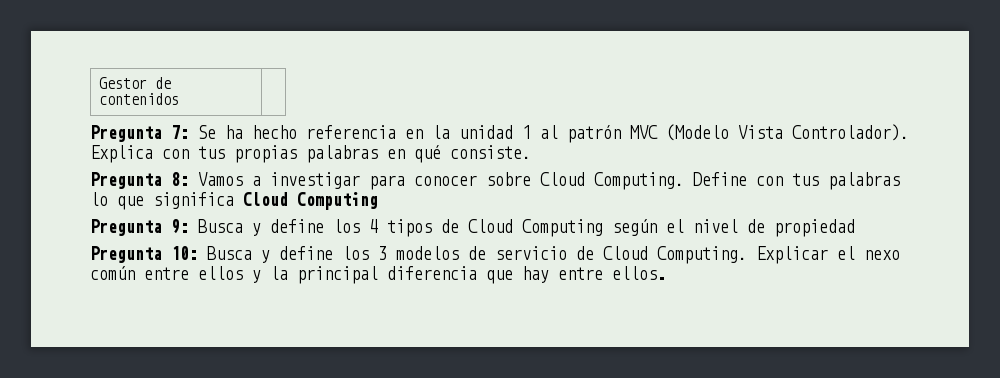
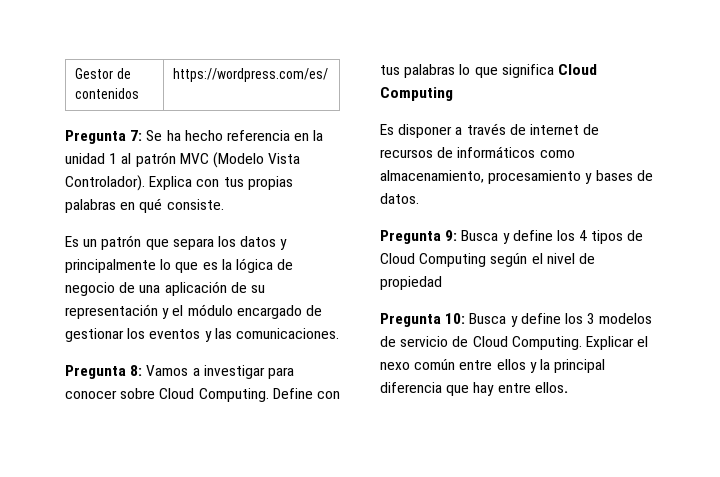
(179, 99) none -> [172,68,328,82] https://wordpress.com/es/
(531, 152) none -> [65,235,288,250] [65,258,294,273] [65,281,265,296] [65,304,322,319] [65,328,339,342] // Es un patrón que separa los datos y principalmente lo que es la lógica de negocio de una aplicación de su representación y el módulo encargado de gestionar los eventos y las comunicaciones.
(378, 201) none -> [380,123,600,138] [380,146,575,158] [380,170,653,184] [380,193,419,204] // Es disponer a través de internet de recursos de informáticos como almacenamiento, procesamiento y bases de datos.

